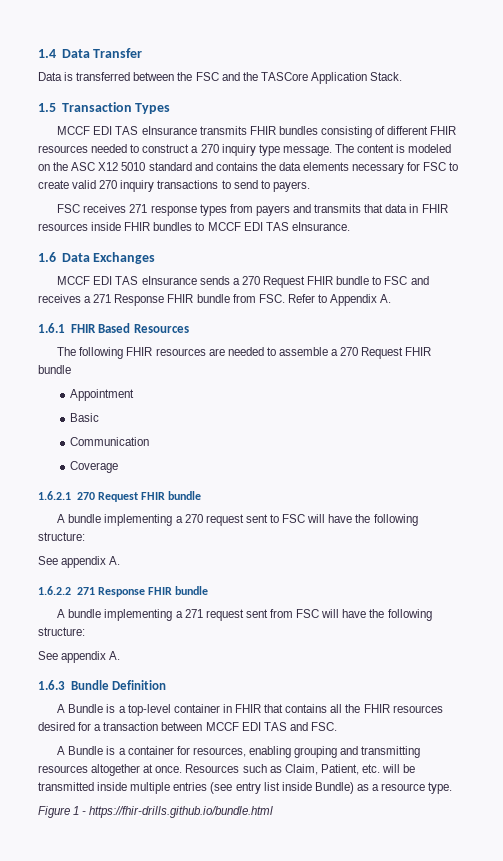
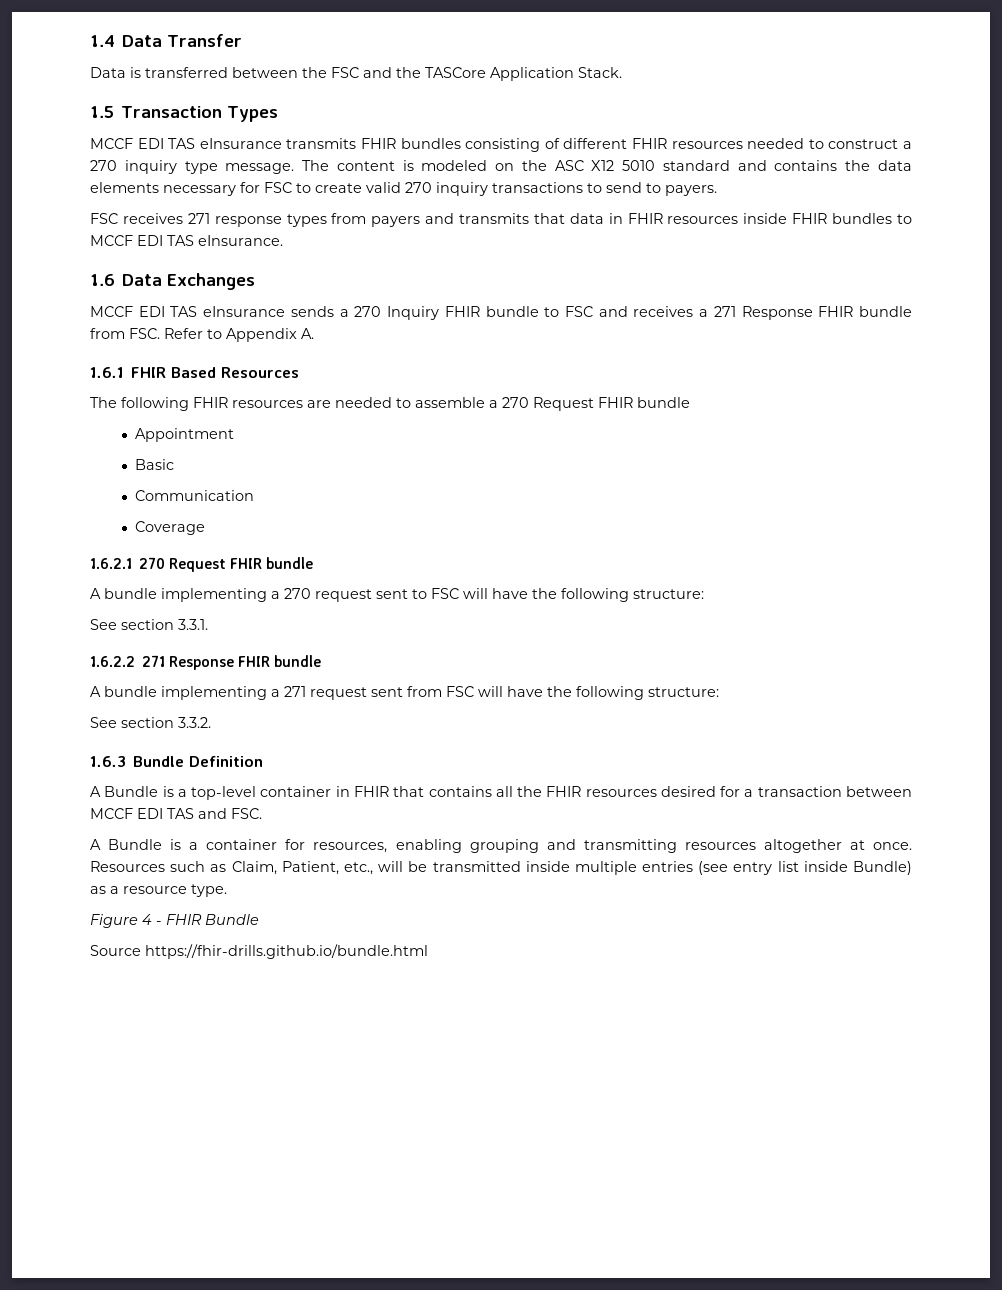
[262,276,305,288] Request -> [387,306,440,320] Inquiry
[61,556,121,568] appendix A. -> [121,619,208,630] section 3.3.1.
[61,651,121,663] appendix A. -> [121,717,211,728] section 3.3.2.
[361,764,380,773] etc. -> [343,862,373,875] etc.,
[73,806,87,815] 1 - -> [142,914,259,925] [90,945,141,956] 4 - FHIR Bundle // Source

